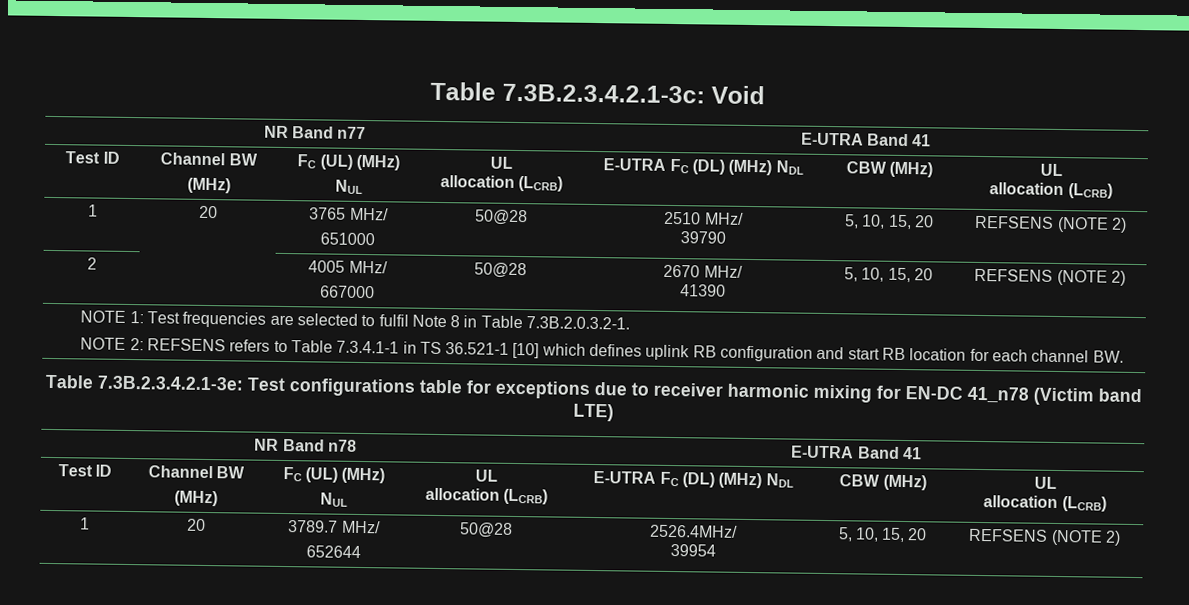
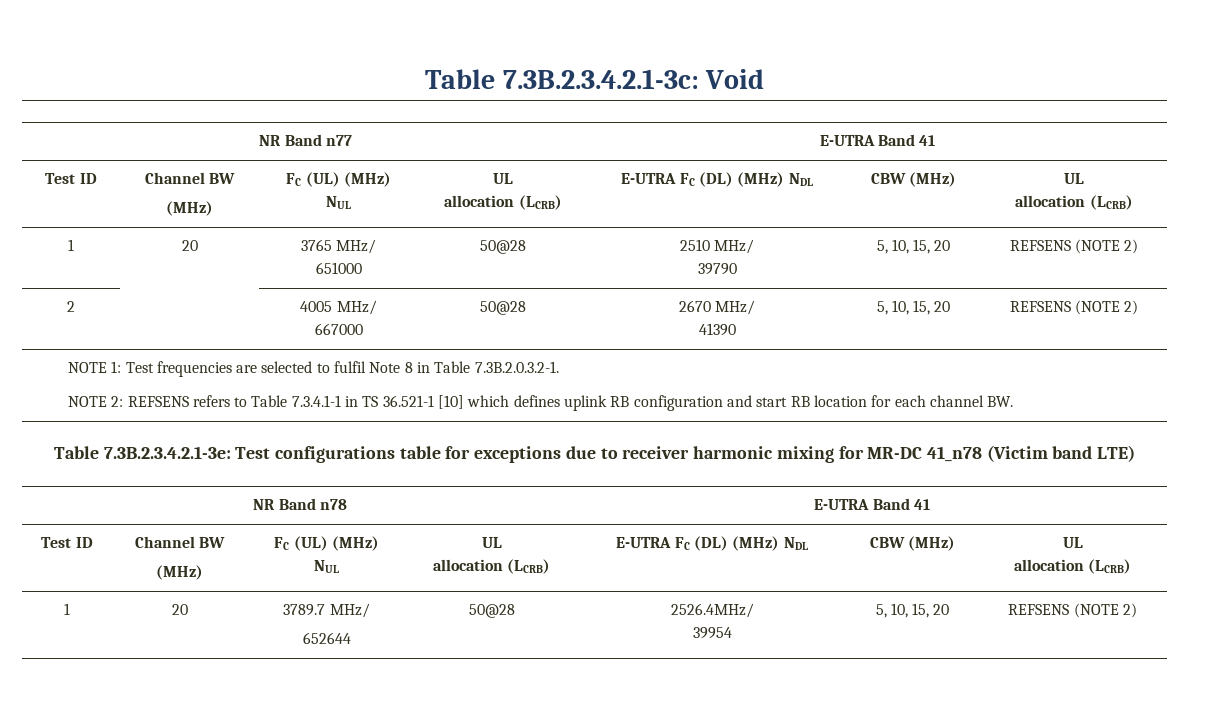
[904,386,963,400] EN-DC -> [867,447,923,459] MR-DC

